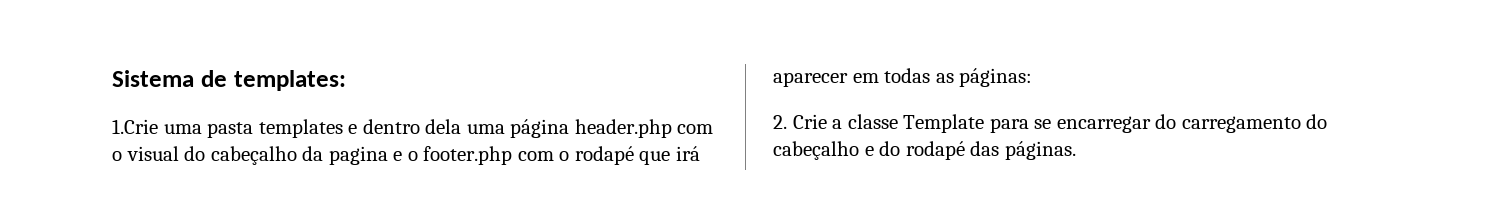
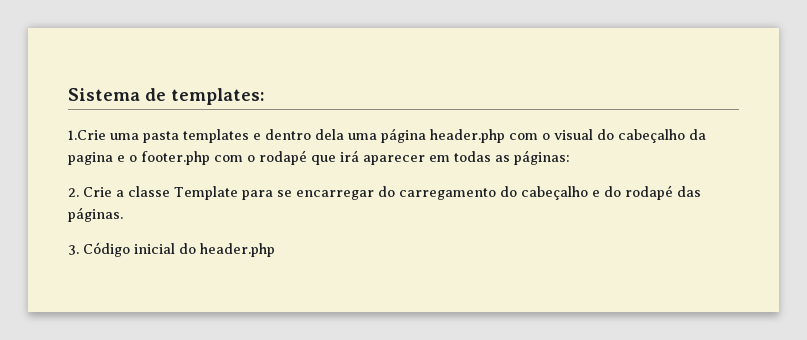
(1076, 150) none -> [68,242,275,257] // 3. Código inicial do header.php

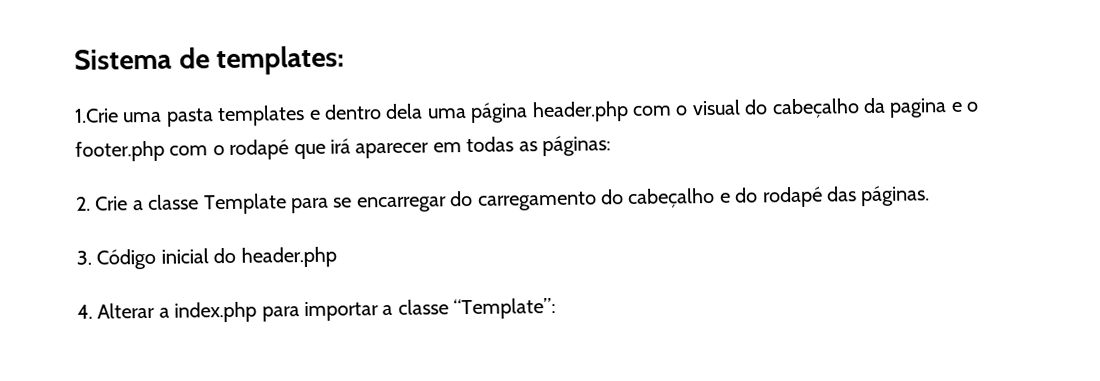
(275, 250) none -> [77,297,557,323] // 4. Alterar a index.php para importar a classe “Template”:

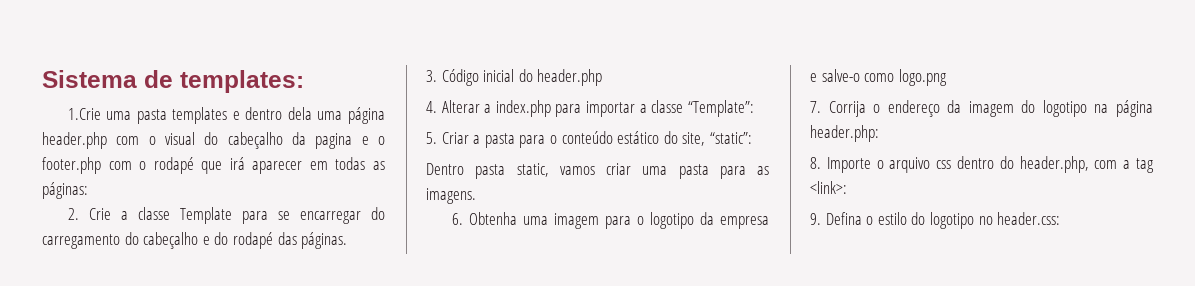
(557, 308) none -> [426,131,752,148] [426,163,769,179] [426,188,476,204] [451,212,769,229] [810,69,947,86] [810,100,1153,117] [810,125,879,142] [810,156,1154,173] [810,181,847,194] [810,212,1061,229] // 5. Criar a pasta para o conteúdo estático do site, “static”: // Dentro pasta static, vamos criar uma pasta para as imagens. // 6. Obtenha uma imagem para o logotipo da empresa e salve-o como logo.png // 7. Corrija o endereço da imagem do logotipo na página header.php: // 8. Importe o arquivo css dentro do header.php, com a tag <link>: // 9. Defina o estilo do logotipo no header.css:

